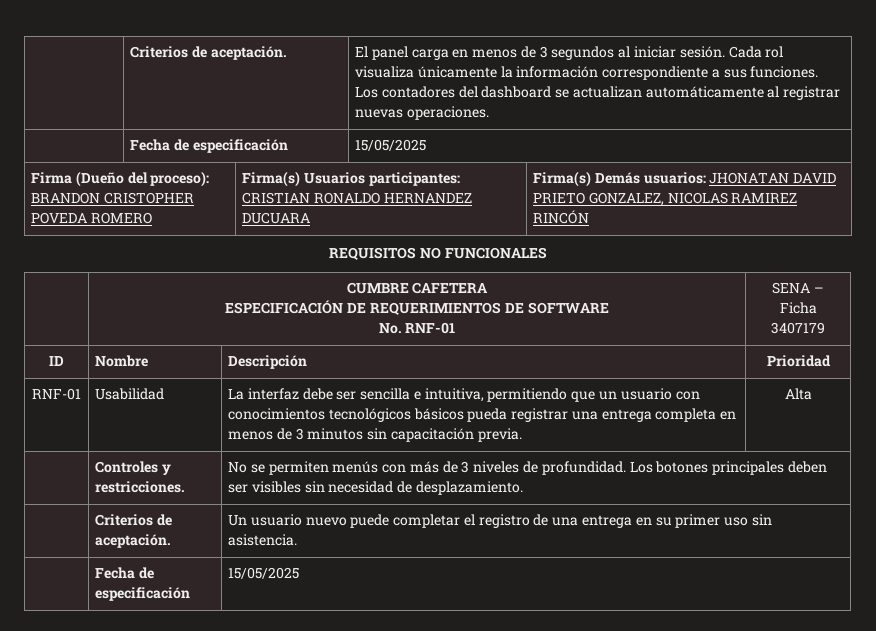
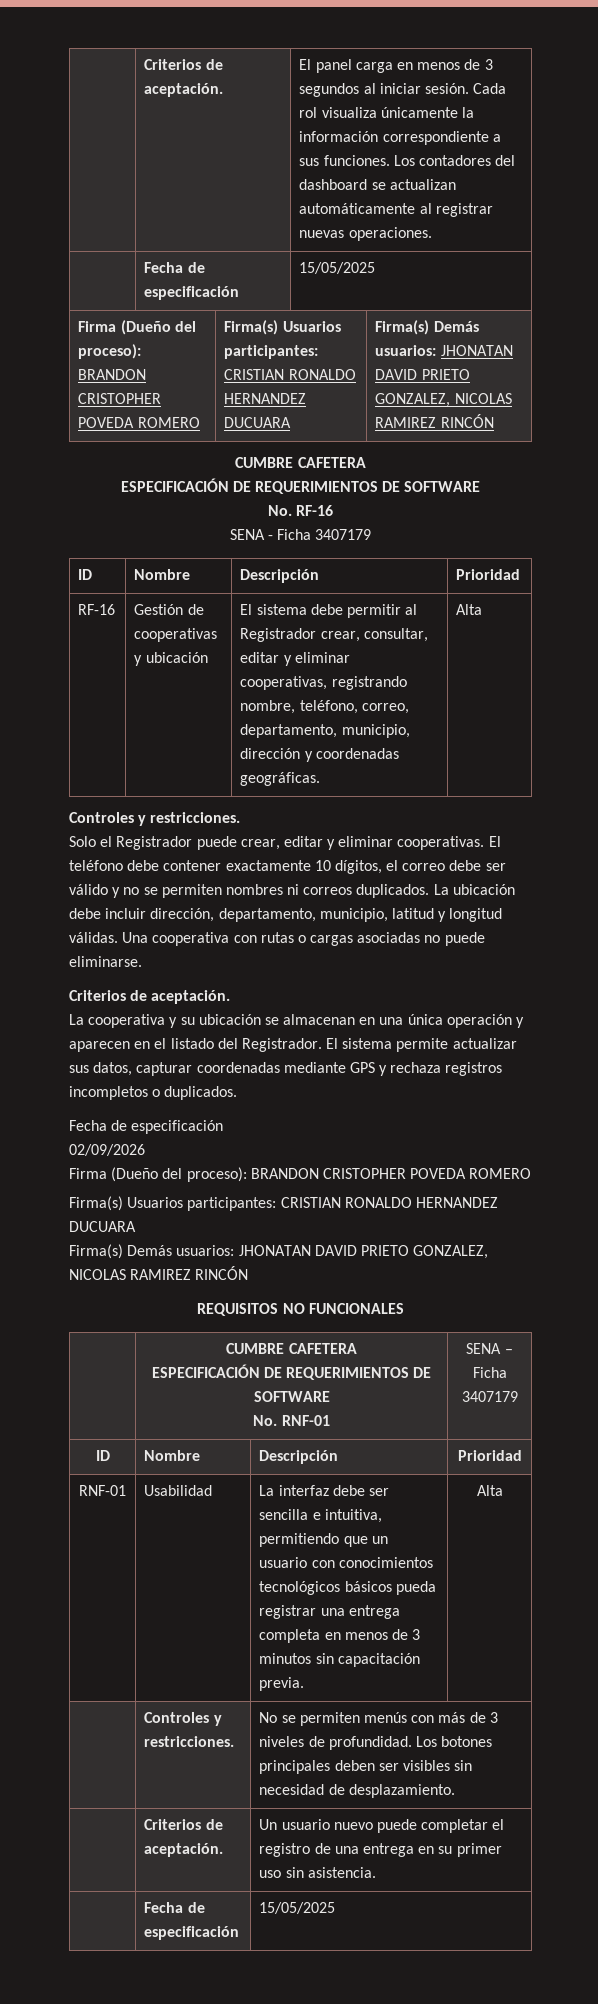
(590, 217) none -> [235,457,366,468] [120,478,481,494] [267,505,334,516] [229,529,372,540] [78,569,93,580] [134,569,191,580] [240,569,320,583] [456,569,521,580] [78,604,116,615] [134,604,204,615] [134,628,218,642] [134,652,208,666] [240,604,418,618] [240,628,428,642] [240,652,350,666] [240,676,407,690] [240,700,409,714] [240,724,410,738] [240,748,399,762] [240,772,321,786] [456,604,483,615] [69,812,241,826] [69,836,501,850] [69,860,506,874] [69,884,515,898] [69,908,503,922] [69,932,485,946] [69,956,142,967] [69,990,231,1004] [69,1014,525,1028] [69,1038,517,1052] [69,1062,503,1076] [69,1086,238,1100] [69,1120,224,1134] [69,1144,145,1156] [69,1167,532,1182] [69,1196,498,1211] [69,1221,136,1232] [69,1244,489,1259] [69,1266,249,1280] // CUMBRE CAFETERA // ESPECIFICACIÓN DE REQUERIMIENTOS DE SOFTWARE // No. RF-16 // SENA - Ficha 3407179 // ID | Nombre | Descripción | Prioridad // RF-16 | Gestión de cooperativas y ubicación | El sistema debe permitir al Registrador crear, consultar, editar y eliminar cooperativas, registrando nombre, teléfono, correo, departamento, municipio, dirección y coordenadas geográficas. | Alta // Controles y restricciones. // Solo el Registrador puede crear, editar y eliminar cooperativas. El teléfono debe contener exactamente 10 dígitos, el correo debe ser válido y no se permiten nombres ni correos duplicados. La ubicación debe incluir dirección, departamento, municipio, latitud y longitud válidas. Una cooperativa con rutas o cargas asociadas no puede eliminarse. // Criterios de aceptación. // La cooperativa y su ubicación se almacenan en una única operación y aparecen en el listado del Registrador. El sistema permite actualizar sus datos, capturar coordenadas mediante GPS y rechaza registros incompletos o duplicados. // Fecha de especificación // 02/09/2026 // Firma (Dueño del proceso): BRANDON CRISTOPHER POVEDA ROMERO // Firma(s) Usuarios participantes: CRISTIAN RONALDO HERNANDEZ DUCUARA // Firma(s) Demás usuarios: JHONATAN DAVID PRIETO GONZALEZ, NICOLAS RAMIREZ RINCÓN

